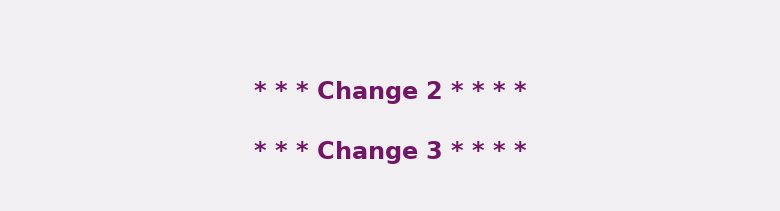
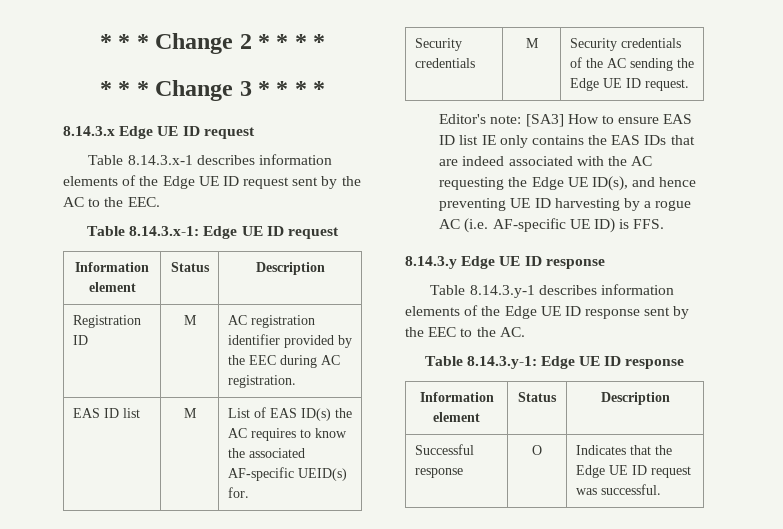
(527, 150) none -> [63,126,255,139] [88,154,332,165] [63,175,361,189] [63,197,160,207] [87,226,339,239] [75,262,149,272] [88,282,136,292] [170,262,210,272] [255,262,325,275] [72,315,141,328] [72,335,88,345] [183,315,197,325] [227,315,315,328] [227,334,352,348] [227,355,340,368] [227,375,296,388] [72,408,140,418] [183,408,197,418] [227,407,352,421] [227,428,347,441] [227,448,305,458] [227,467,347,481] [227,487,249,498] [414,38,462,51] [414,58,475,68] [525,38,539,48] [569,38,681,51] [569,57,694,71] [569,78,689,91] [439,114,693,127] [439,135,695,148] [439,156,653,166] [439,176,697,191] [439,198,692,211] [439,218,665,233] [405,256,605,269] [430,284,674,298] [405,305,690,319] [405,327,525,337] [424,356,685,369] [419,392,494,402] [433,412,480,422] [518,392,557,402] [600,392,670,405] [414,444,474,455] [414,468,463,478] [532,445,542,455] [575,445,672,455] [575,465,691,478] [575,484,661,495] // 8.14.3.x Edge UE ID request // Table 8.14.3.x-1 describes information elements of the Edge UE ID request sent by the AC to the EEC. // Table 8.14.3.x-1: Edge UE ID request // Information element | Status | Description // Registration ID | M | AC registration identifier provided by the EEC during AC registration. // EAS ID list | M | List of EAS ID(s) the AC requires to know the associated AF-specific UEID(s) for. // Security credentials | M | Security credentials of the AC sending the Edge UE ID request. // Editor's note: [SA3] How to ensure EAS ID list IE only contains the EAS IDs that are indeed associated with the AC requesting the Edge UE ID(s), and hence preventing UE ID harvesting by a rogue AC (i.e. AF-specific UE ID) is FFS. // 8.14.3.y Edge UE ID response // Table 8.14.3.y-1 describes information elements of the Edge UE ID response sent by the EEC to the AC. // Table 8.14.3.y-1: Edge UE ID response // Information element | Status | Description // Successful response | O | Indicates that the Edge UE ID request was successful.

